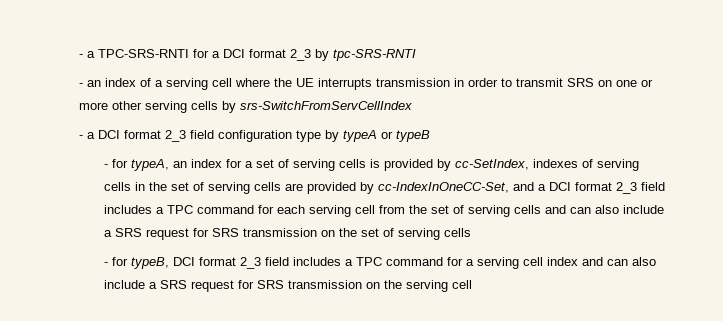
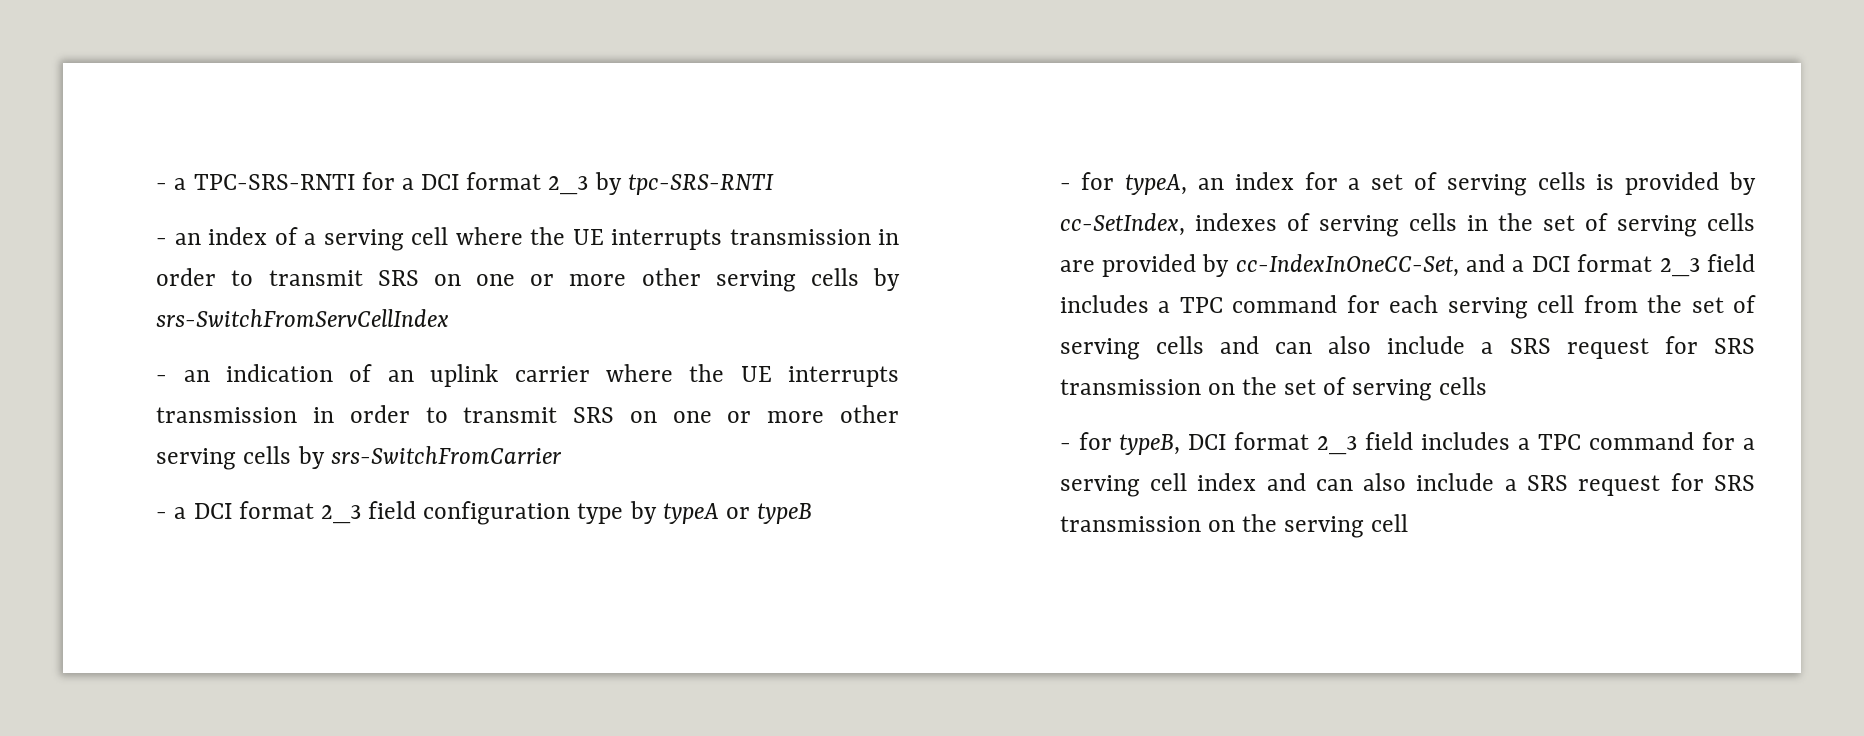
(412, 105) none -> [156,364,899,387] [156,405,900,423] [156,446,562,470] // - an indication of an uplink carrier where the UE interrupts transmission in order to transmit SRS on one or more other serving cells by srs-SwitchFromCarrier

